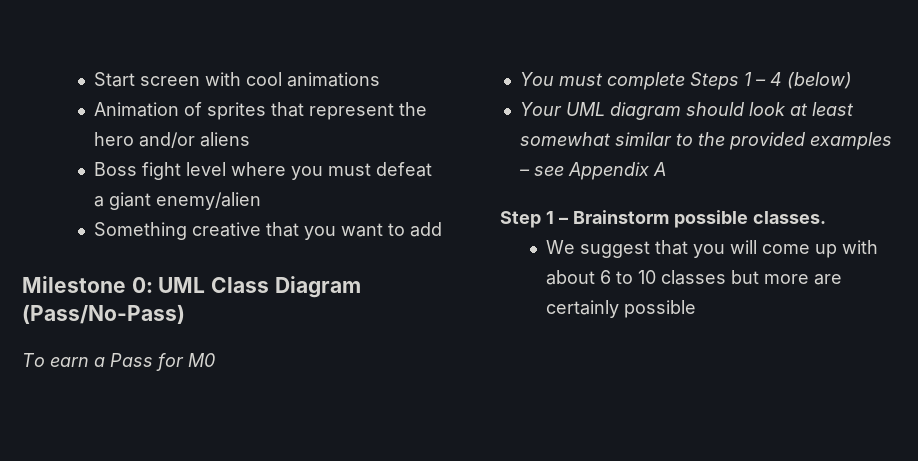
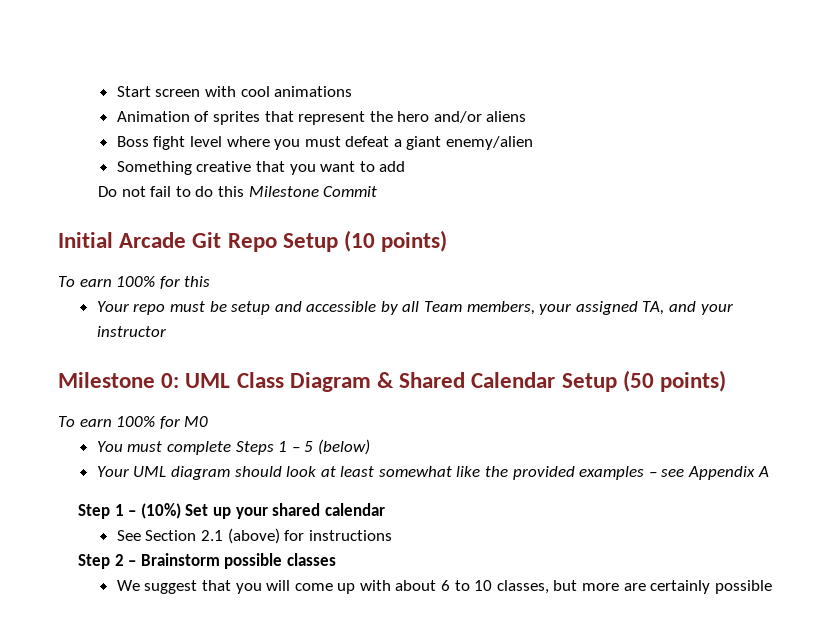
(443, 229) none -> [98,186,378,197] [58,230,448,252] [58,276,211,289] [96,301,733,315] [96,326,166,337] // Do not fail to do this Milestone Commit // Initial Arcade Git Repo Setup (10 points) // To earn 100% for this // Your repo must be setup and accessible by all Team members, your assigned TA, and your instructor
[22,304,185,324] [22,353,153,367] (Pass/No-Pass) // To earn a Pass -> [377,370,727,392] [58,416,156,427] & Shared Calendar Setup (50 points) // To earn 100%
[769,72,782,86] 4 -> [304,441,314,452] 5
[614,132,693,146] similar to -> [456,466,481,477] like
(569, 220) none -> [140,503,385,519] [116,528,392,544] [78,554,137,569] (10%) Set up your shared calendar // See Section 2.1 (above) for instructions // Step 2 –
[753,211,827,224] classes. -> [286,553,336,566] classes
[661,270,727,285] classes -> [496,580,549,594] classes,

